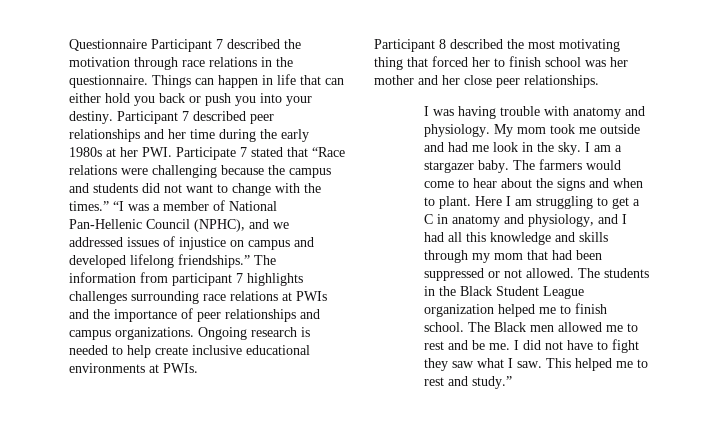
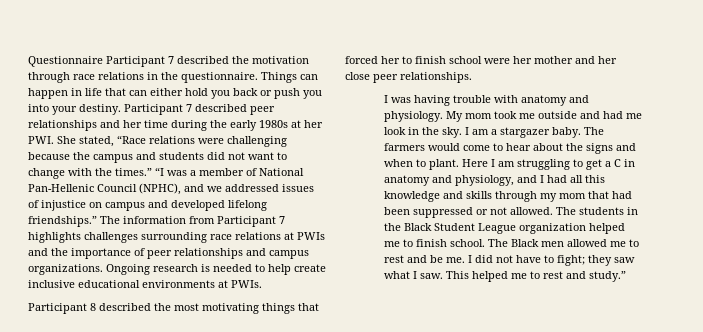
[176,147,308,160] Participate 7 stated that -> [57,136,114,147] She stated,
[172,273,232,286] participant -> [217,216,276,227] Participant
[374,57,403,70] thing -> [262,303,295,314] things
[585,60,606,67] was -> [484,58,510,64] were
[611,339,639,353] fight -> [557,255,586,266] fight;

